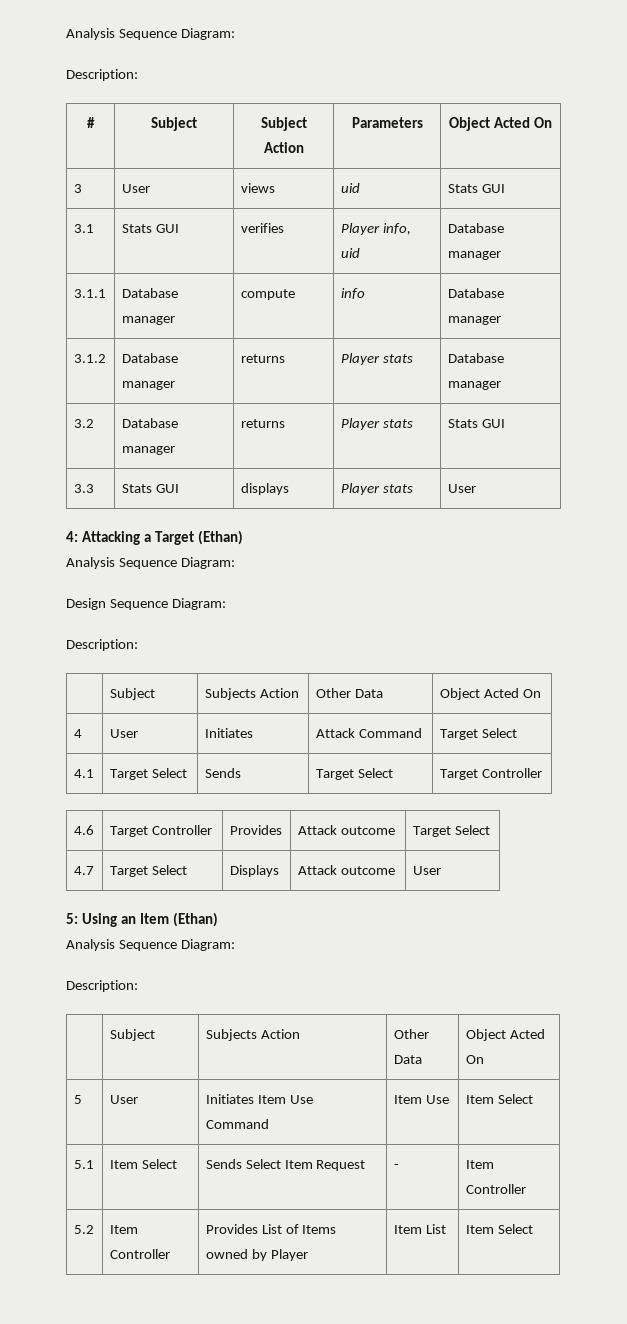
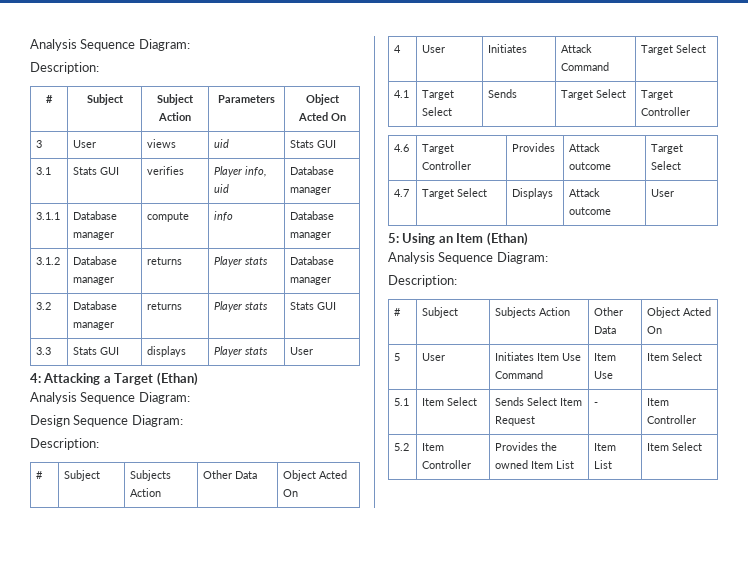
(138, 645) none -> [36,471,44,479] #
(138, 986) none -> [394,308,402,316] #
[261,1224,337,1234] [205,1249,308,1261] List of Items owned by Player -> [541,442,558,451] [495,460,575,469] the owned Item List

